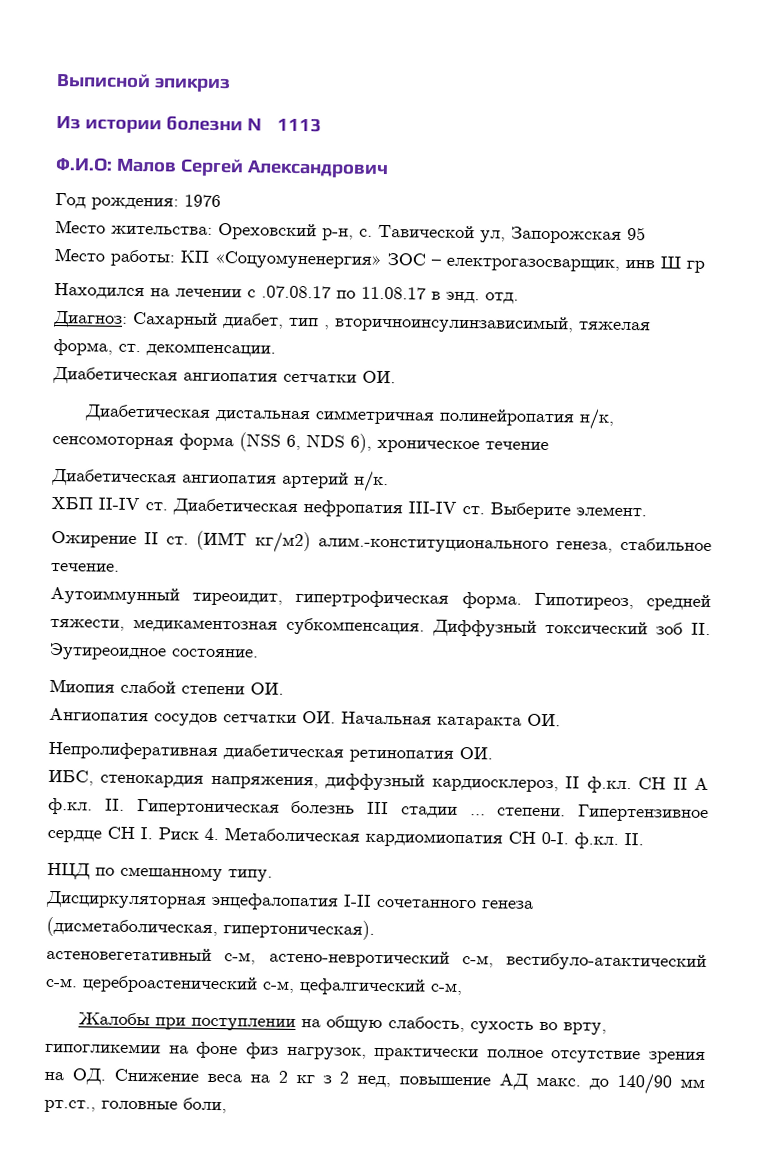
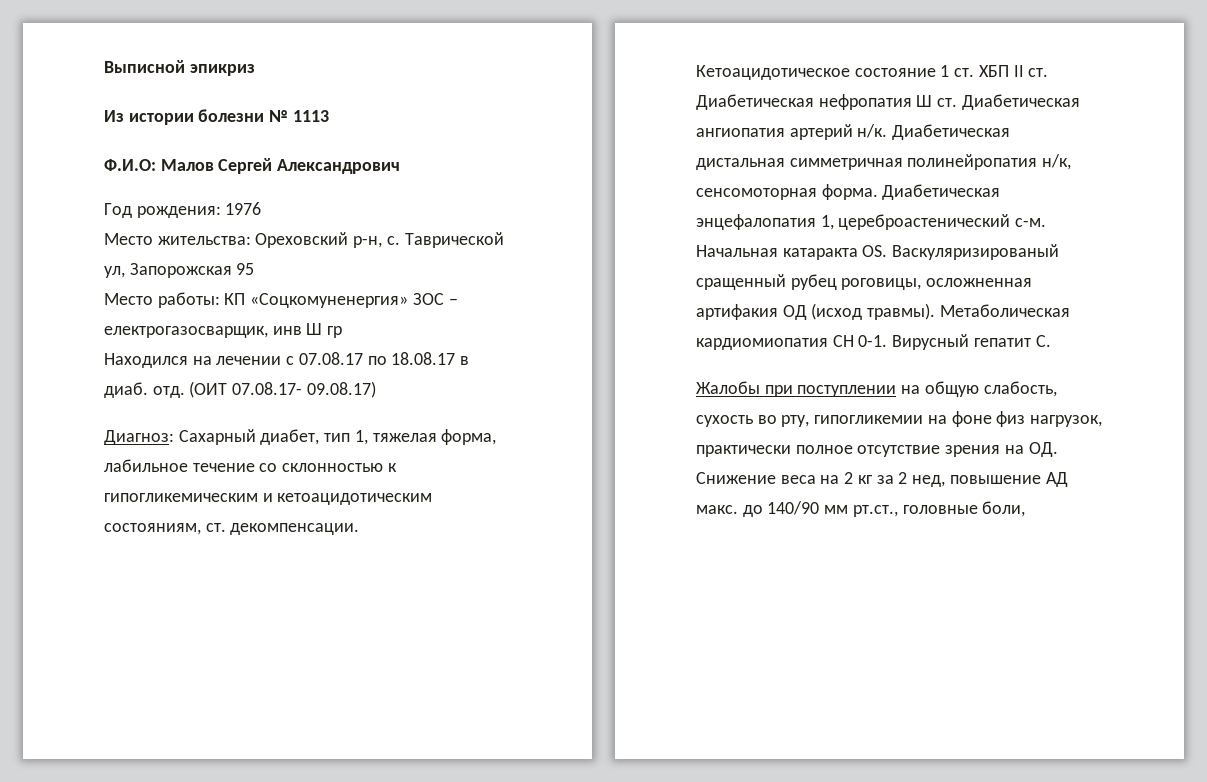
[378,224,475,239] Тавической -> [404,232,504,248] Таврической
[214,250,382,269] «Соцуомуненергия» -> [250,293,409,308] «Соцкомуненергия»
[261,285,519,304] [53,310,651,334] [53,338,276,357] [52,366,396,385] .07.08.17 по 11.08.17 в энд. отд. // Диагноз: Сахарный диабет, тип , вторичноинсулинзависимый, тяжелая форма, ст. декомпенсации. // Диабетическая ангиопатия сетчатки ОИ. // -> [298,352,470,365] [104,381,376,398] [104,429,497,445] [104,459,397,472] [104,493,433,505] [104,523,360,535] [696,65,1049,80] [696,94,1080,110] [696,124,888,140] 07.08.17 по 18.08.17 в диаб. отд. (ОИТ 07.08.17- 09.08.17) // Диагноз: Сахарный диабет, тип 1, тяжелая форма, лабильное течение со склонностью к гипогликемическим и кетоацидотическим состояниям, ст. декомпенсации. Кетоацидотическое состояние 1 ст. ХБП II ст. Диабетическая нефропатия Ш ст. Диабетическая ангиопатия артерий н/к.
[179,432,549,454] [51,468,389,493] [51,496,647,520] [51,530,712,554] [51,562,120,572] [50,586,711,612] [50,617,711,637] [49,642,259,661] [49,678,284,695] [49,707,561,730] [48,741,493,763] [48,769,710,794] [48,797,709,823] [47,826,644,849] [47,862,273,882] [45,890,534,911] [46,916,375,940] [46,946,707,972] [45,975,463,996] форма (NSS 6, NDS 6), хроническое течение // Диабетическая ангиопатия артерий н/к. // ХБП II-IV ст. Диабетическая нефропатия III-IV ст. Выберите элемент. // Ожирение II ст. (ИМТ кг/м2) алим.-конституционального генеза, стабильное течение. // Аутоиммунный тиреоидит, гипертрофическая форма. Гипотиреоз, средней тяжести, медикаментозная субкомпенсация. Диффузный токсический зоб II. Эутиреоидное состояние. // Миопия слабой степени ОИ. // Ангиопатия сосудов сетчатки ОИ. Начальная катаракта ОИ. // Непролиферативная диабетическая ретинопатия ОИ. // ИБС, стенокардия напряжения, диффузный кардиосклероз, II ф.кл. СН II А ф.кл. II. Гипертоническая болезнь III стадии … степени. Гипертензивное сердце СН I. Риск 4. Метаболическая кардиомиопатия СН 0-I. ф.кл. II. // НЦД по смешанному типу. // Дисциркуляторная энцефалопатия I-II сочетанного генеза (дисметаболическая, гипертоническая). // астеновегетативный с-м, астено-невротический с-м, вестибуло-атактический с-м. цереброастенический с-м, цефалгический с-м, -> [821,184,1001,200] [696,214,1047,230] [696,244,1060,260] [696,274,1033,290] [696,303,1070,320] [696,334,1051,350] форма. Диабетическая энцефалопатия 1, цереброастенический с-м. Начальная катаракта OS. Васкуляризированый сращенный рубец роговицы, осложненная артифакия ОД (исход травмы). Метаболическая кардиомиопатия СН 0-1. Вирусный гепатит С.
[563,1022,608,1035] врту, -> [781,415,810,427] рту,
[322,1075,332,1084] з -> [876,475,894,484] за

